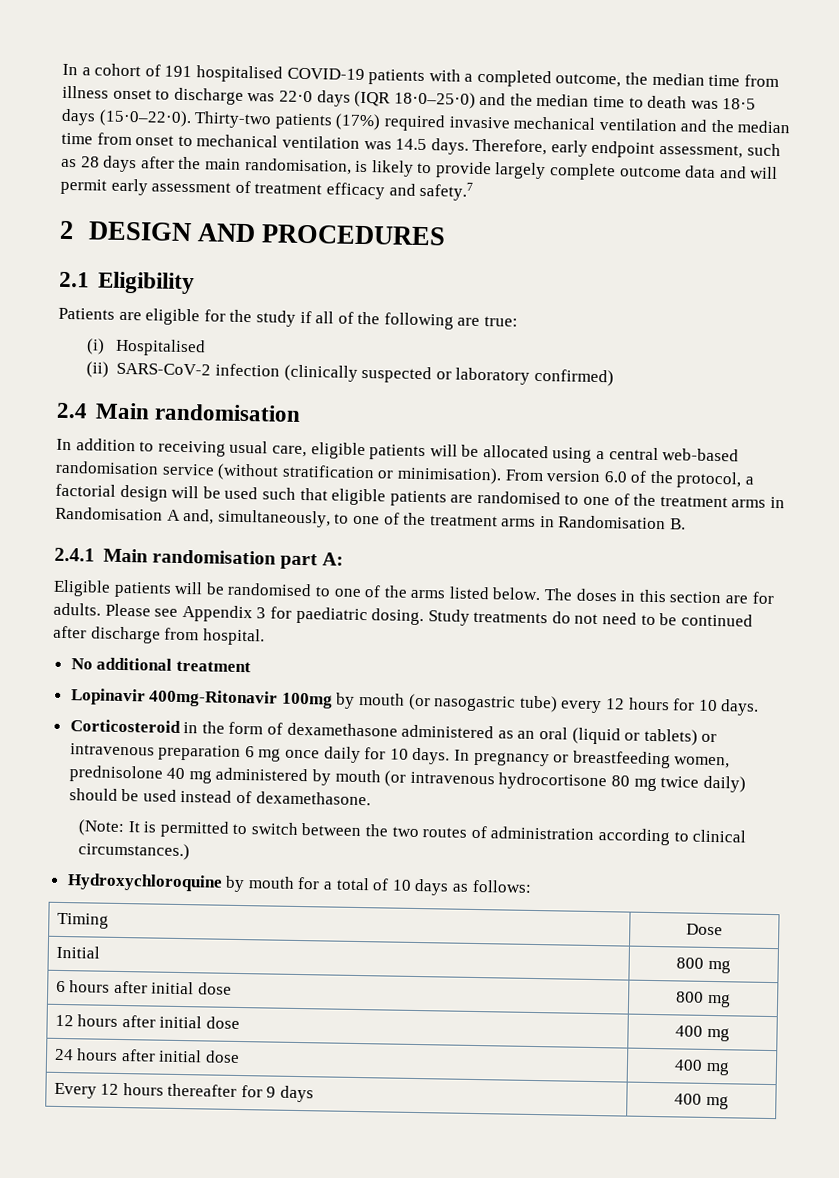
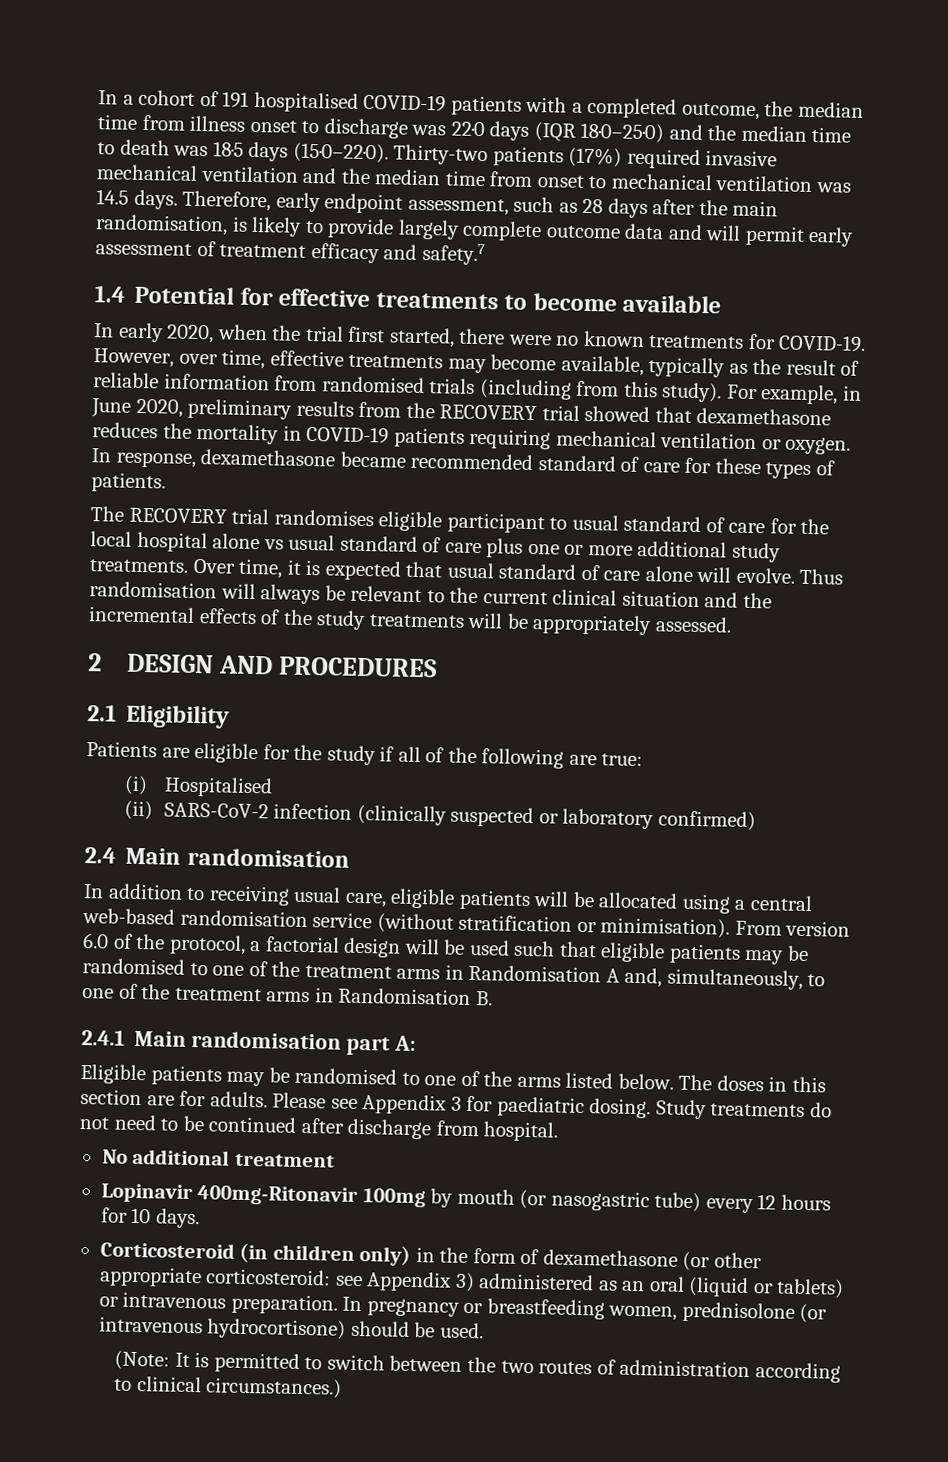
(474, 191) none -> [94,285,722,314] [94,322,867,352] [93,348,860,378] [93,372,862,405] [91,398,832,426] [92,422,852,455] [91,448,835,480] [91,472,166,493] [90,506,830,535] [90,531,781,563] [89,558,844,585] [89,581,772,609] [88,606,732,636] // 1.4 Potential for effective treatments to become available // In early 2020, when the trial first started, there were no known treatments for COVID-19. However, over time, effective treatments may become available, typically as the result of reliable information from randomised trials (including from this study). For example, in June 2020, preliminary results from the RECOVERY trial showed that dexamethasone reduces the mortality in COVID-19 patients requiring mechanical ventilation or oxygen. In response, dexamethasone became recommended standard of care for these types of patients. // The RECOVERY trial randomises eligible participant to usual standard of care for the local hospital alone vs usual standard of care plus one or more additional study treatments. Over time, it is expected that usual standard of care alone will evolve. Thus randomisation will always be relevant to the current clinical situation and the incremental effects of the study treatments will be appropriately assessed.
[450,494,474,503] are -> [744,945,810,965] may be
[174,581,204,595] will -> [226,1071,266,1087] may
(181, 726) none -> [239,1242,412,1266] (in children only)
(398, 729) none -> [682,1251,762,1272] [98,1266,475,1293] (or other appropriate corticosteroid: see Appendix 3)
[158,744,451,765] preparation 6 mg once daily for 10 days. -> [230,1293,338,1315] preparation.
[166,767,746,793] [68,788,371,806] 40 mg administered by mouth (or intravenous hydrocortisone 80 mg twice daily) should be used instead of dexamethasone. -> [799,1303,828,1324] [98,1316,484,1340] (or intravenous hydrocortisone) should be used.
[66,873,532,896] [56,912,109,929] [686,923,723,936] [55,945,100,959] [676,957,731,974] [55,980,232,995] [676,991,731,1008] [54,1014,240,1030] [675,1025,730,1042] [53,1048,240,1064] [674,1059,730,1076] [53,1082,315,1103] [674,1093,729,1110] // Hydroxychloroquine by mouth for a total of 10 days as follows: // Timing | Dose // Initial | 800 mg // 6 hours after initial dose | 800 mg // 12 hours after initial dose | 400 mg // 24 hours after initial dose | 400 mg // Every 12 hours thereafter for 9 days | 400 mg -> (343, 1388) none

